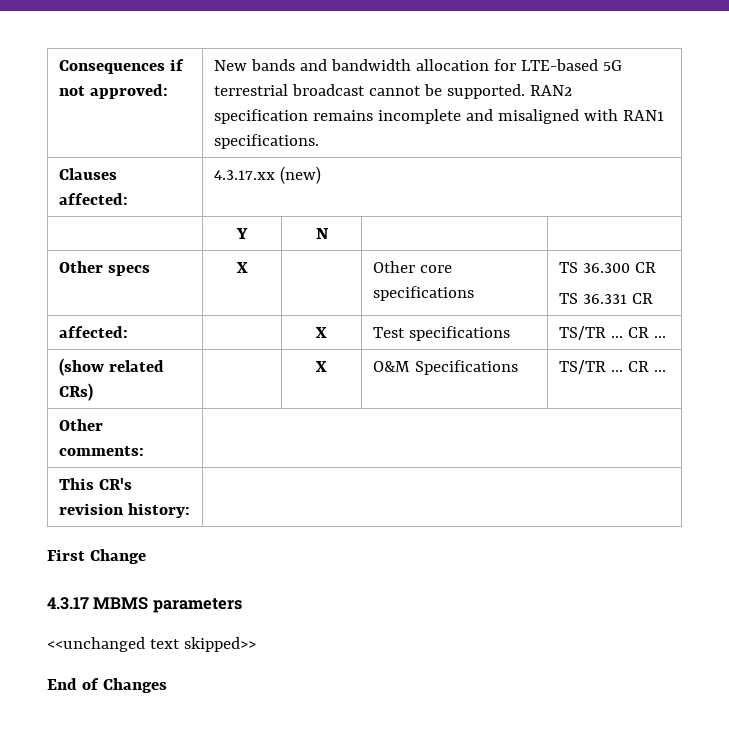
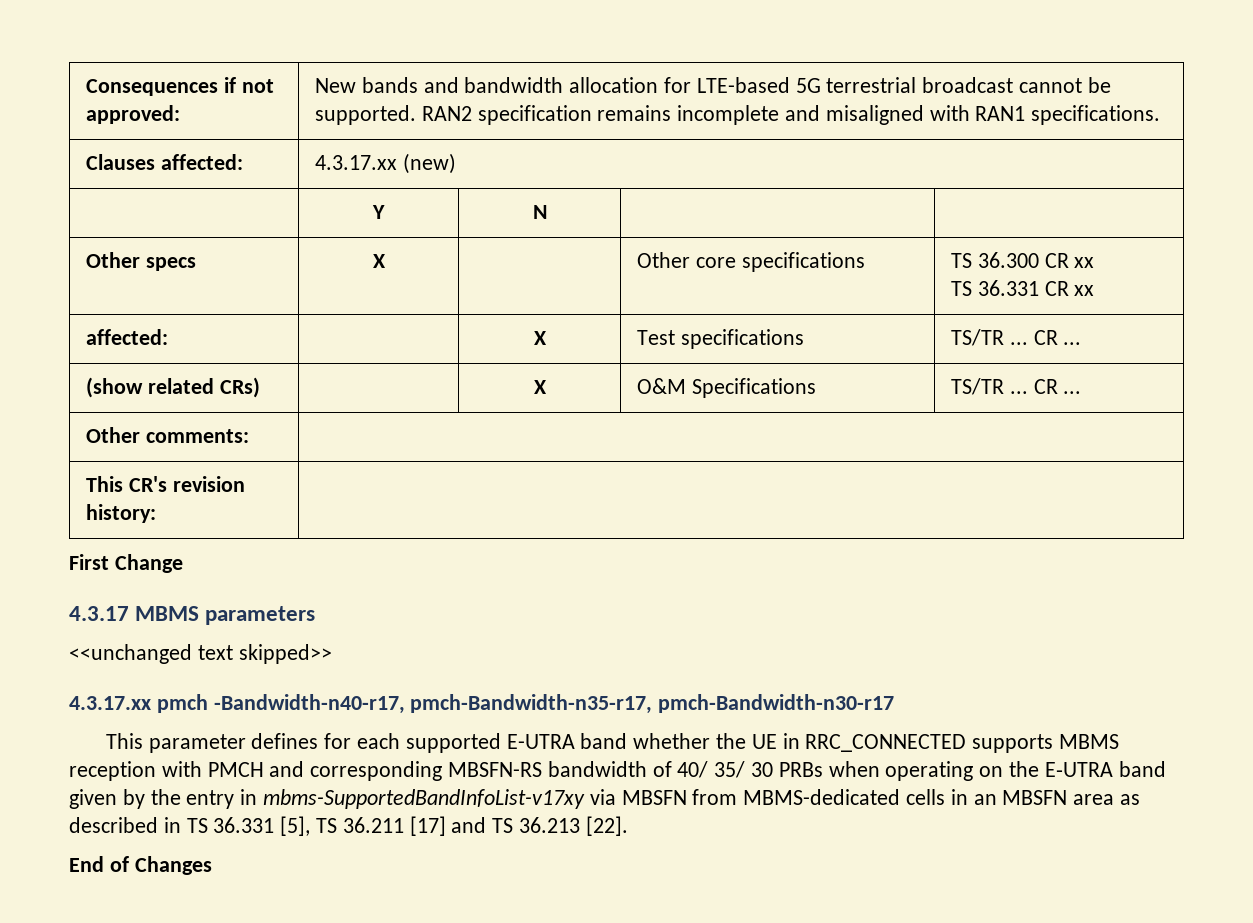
(657, 267) none -> [1074,257,1095,268] xx
(654, 298) none -> [1074,285,1095,296] xx
(256, 644) none -> [69,694,895,714] [105,733,1120,753] [69,761,1166,781] [69,789,1141,809] [69,816,628,836] // 4.3.17.xx pmch -Bandwidth-n40-r17, pmch-Bandwidth-n35-r17, pmch-Bandwidth-n30-r17 // This parameter defines for each supported E-UTRA band whether the UE in RRC_CONNECTED supports MBMS reception with PMCH and corresponding MBSFN-RS bandwidth of 40/ 35/ 30 PRBs when operating on the E‑UTRA band given by the entry in mbms-SupportedBandInfoList-v17xy via MBSFN from MBMS-dedicated cells in an MBSFN area as described in TS 36.331 [5], TS 36.211 [17] and TS 36.213 [22].

